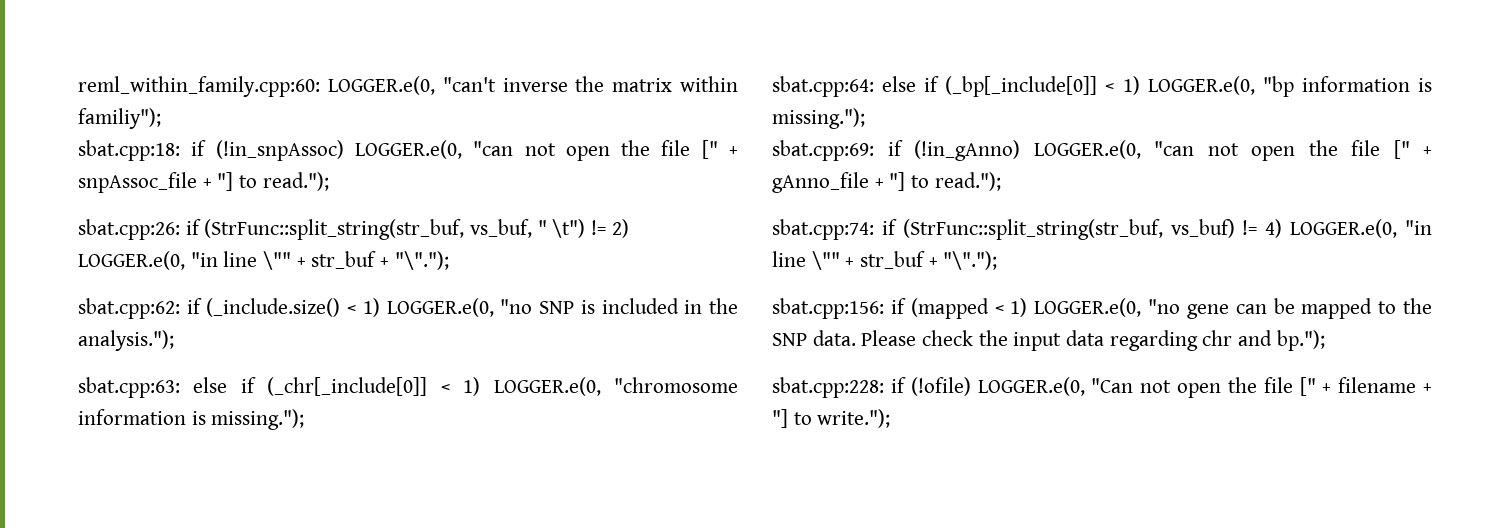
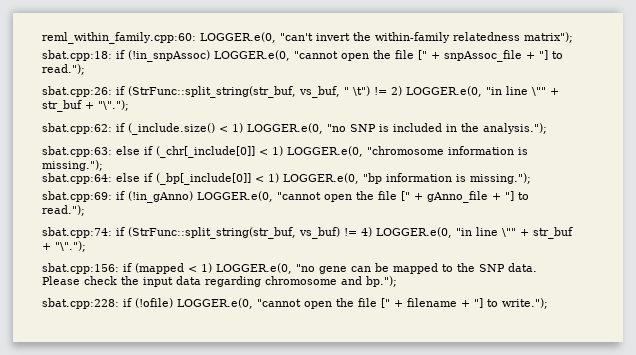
[502,76,738,92] [78,108,161,129] inverse the matrix within familiy"); -> [315,32,573,43] invert the within-family relatedness matrix");
[473,141,556,156] "can not -> [294,51,338,59] "cannot
[1154,141,1239,156] "can not -> [277,192,321,200] "cannot
[1202,330,1233,346] chr -> [265,276,337,285] chromosome
[1091,378,1172,393] "Can not -> [257,299,301,307] "cannot

